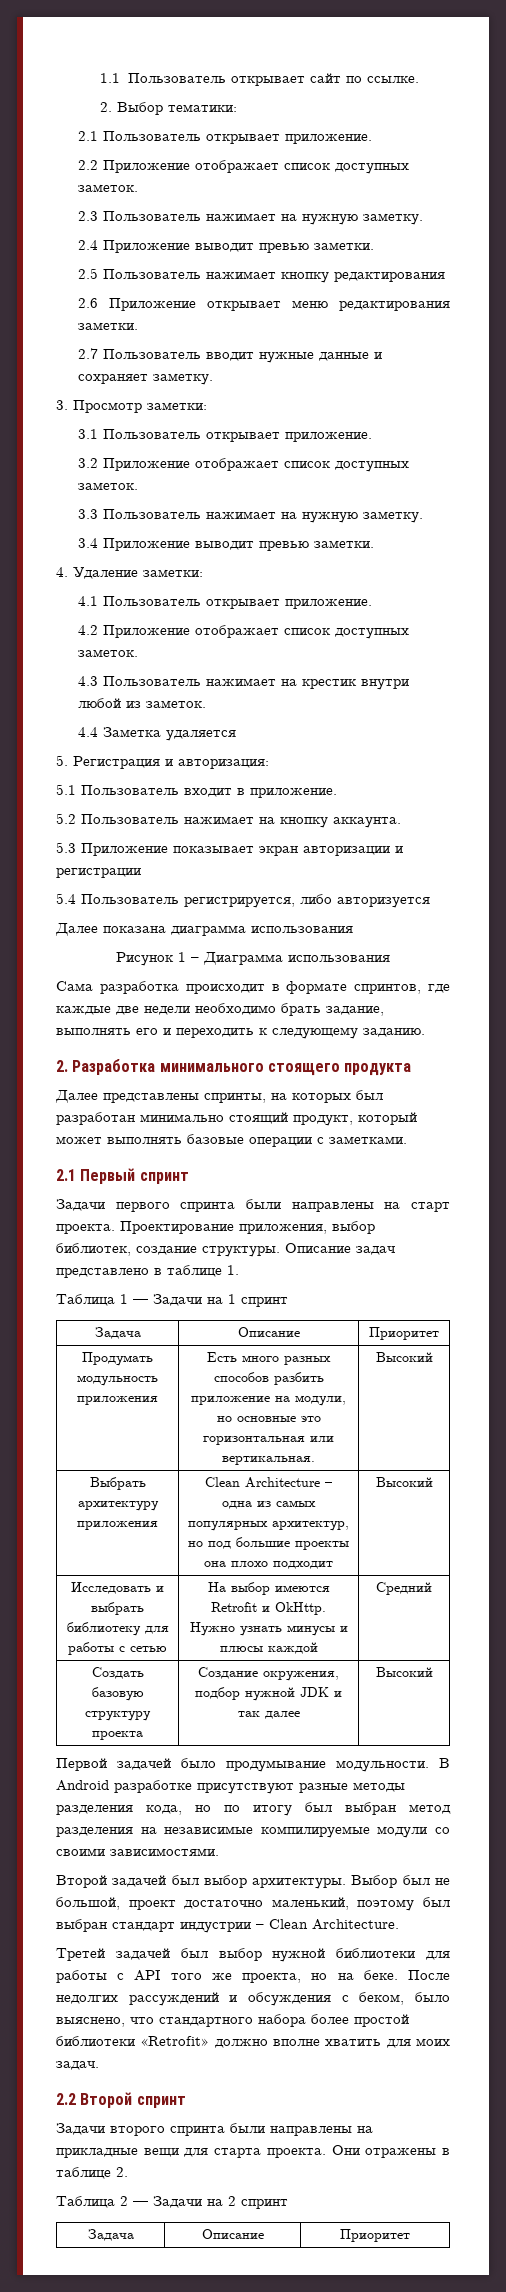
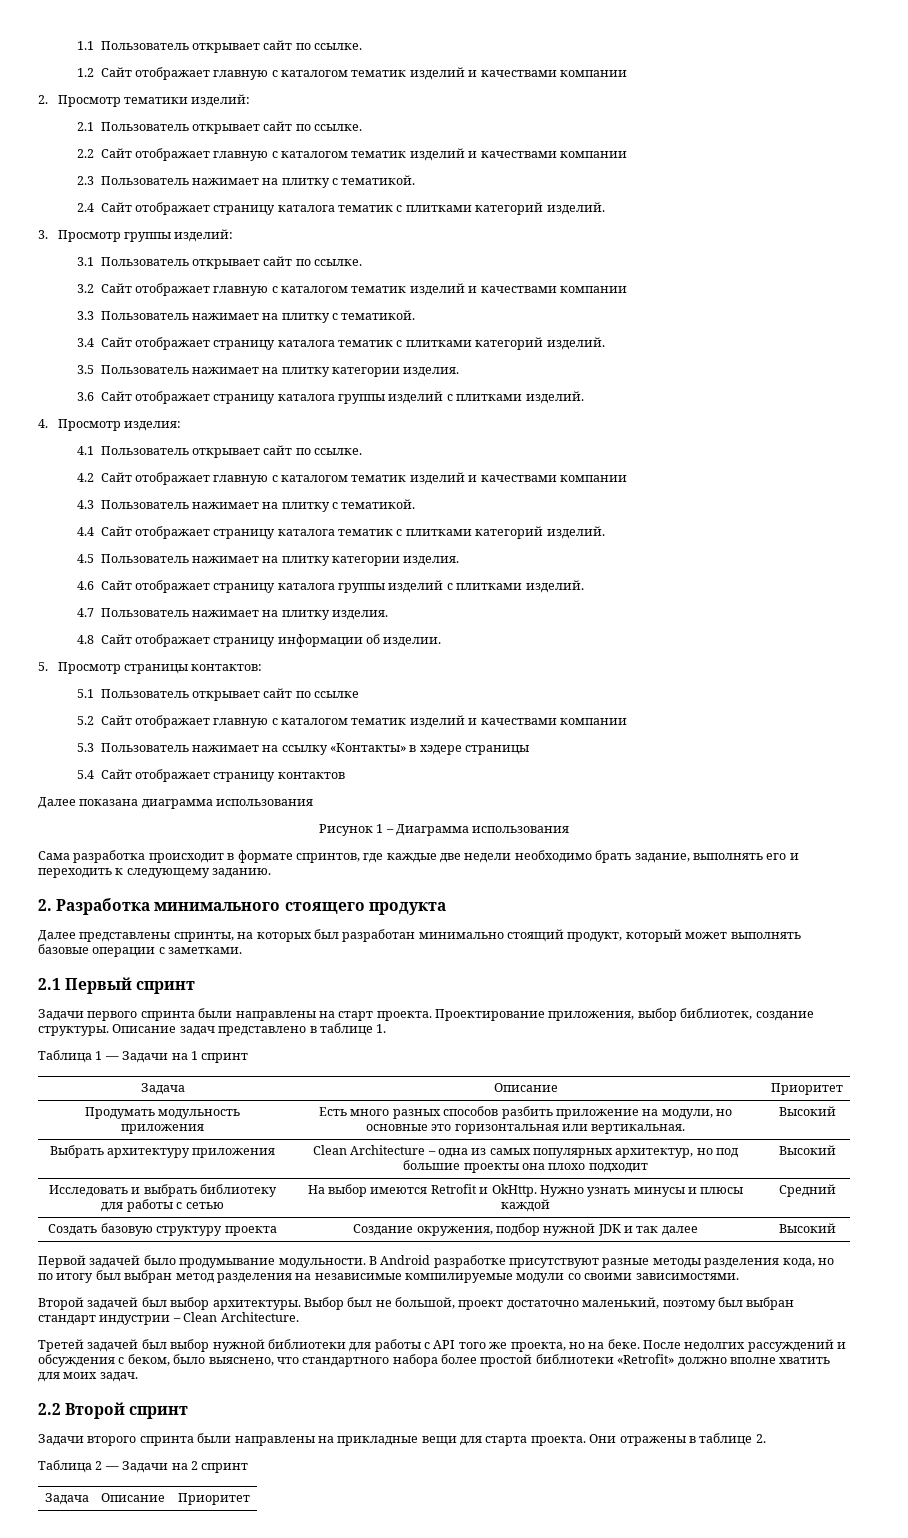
[100,102,238,115] [78,131,373,144] [78,160,410,174] [78,184,139,192] [78,211,424,225] [78,240,375,253] [78,268,446,283] [78,298,450,311] [78,322,139,330] [78,348,383,363] [78,373,214,385] [56,400,207,413] [78,429,373,442] [78,458,410,472] [78,482,139,490] [78,509,424,523] [78,538,375,551] [56,567,203,579] [78,596,373,609] [78,625,410,639] [78,649,139,657] [78,676,410,690] [78,698,207,708] [78,727,237,741] [56,755,269,769] [56,784,337,798] [56,813,401,828] [56,842,403,856] [56,868,141,878] [56,893,430,908] 2. Выбор тематики: // 2.1 Пользователь открывает приложение. // 2.2 Приложение отображает список доступных заметок. // 2.3 Пользователь нажимает на нужную заметку. // 2.4 Приложение выводит превью заметки. // 2.5 Пользователь нажимает кнопку редактирования // 2.6 Приложение открывает меню редактирования заметки. // 2.7 Пользователь вводит нужные данные и сохраняет заметку. // 3. Просмотр заметки: // 3.1 Пользователь открывает приложение. // 3.2 Приложение отображает список доступных заметок. // 3.3 Пользователь нажимает на нужную заметку. // 3.4 Приложение выводит превью заметки. // 4. Удаление заметки: // 4.1 Пользователь открывает приложение. // 4.2 Приложение отображает список доступных заметок. // 4.3 Пользователь нажимает на крестик внутри любой из заметок. // 4.4 Заметка удаляется // 5. Регистрация и авторизация: // 5.1 Пользователь входит в приложение. // 5.2 Пользователь нажимает на кнопку аккаунта. // 5.3 Приложение показывает экран авторизации и регистрации // 5.4 Пользователь регистрируется, либо авторизуется -> [77,67,627,80] [38,94,251,107] [77,121,363,134] [77,148,627,161] [77,175,416,188] [77,202,605,215] [38,229,234,242] [77,256,363,269] [77,283,627,296] [77,310,416,323] [77,337,605,350] [77,365,460,377] [77,391,584,404] [38,419,182,431] [77,445,363,458] [77,472,627,485] [77,499,416,512] [77,526,605,539] [77,554,460,566] [77,580,584,593] [77,608,389,620] [77,634,442,647] [38,662,263,674] [77,688,360,701] [77,715,627,728] [77,743,530,755] [77,769,345,782] 1.2 Сайт отображает главную с каталогом тематик изделий и качествами компании // 2. Просмотр тематики изделий: // 2.1 Пользователь открывает сайт по ссылке. // 2.2 Сайт отображает главную с каталогом тематик изделий и качествами компании // 2.3 Пользователь нажимает на плитку с тематикой. // 2.4 Сайт отображает страницу каталога тематик c плитками категорий изделий. // 3. Просмотр группы изделий: // 3.1 Пользователь открывает сайт по ссылке. // 3.2 Сайт отображает главную с каталогом тематик изделий и качествами компании // 3.3 Пользователь нажимает на плитку с тематикой. // 3.4 Сайт отображает страницу каталога тематик c плитками категорий изделий. // 3.5 Пользователь нажимает на плитку категории изделия. // 3.6 Сайт отображает страницу каталога группы изделий с плитками изделий. // 4. Просмотр изделия: // 4.1 Пользователь открывает сайт по ссылке. // 4.2 Сайт отображает главную с каталогом тематик изделий и качествами компании // 4.3 Пользователь нажимает на плитку с тематикой. // 4.4 Сайт отображает страницу каталога тематик c плитками категорий изделий. // 4.5 Пользователь нажимает на плитку категории изделия. // 4.6 Сайт отображает страницу каталога группы изделий с плитками изделий. // 4.7 Пользователь нажимает на плитку изделия. // 4.8 Сайт отображает страницу информации об изделии. // 5. Просмотр страницы контактов: // 5.1 Пользователь открывает сайт по ссылке // 5.2 Сайт отображает главную с каталогом тематик изделий и качествами компании // 5.3 Пользователь нажимает на ссылку «Контакты» в хэдере страницы // 5.4 Сайт отображает страницу контактов

